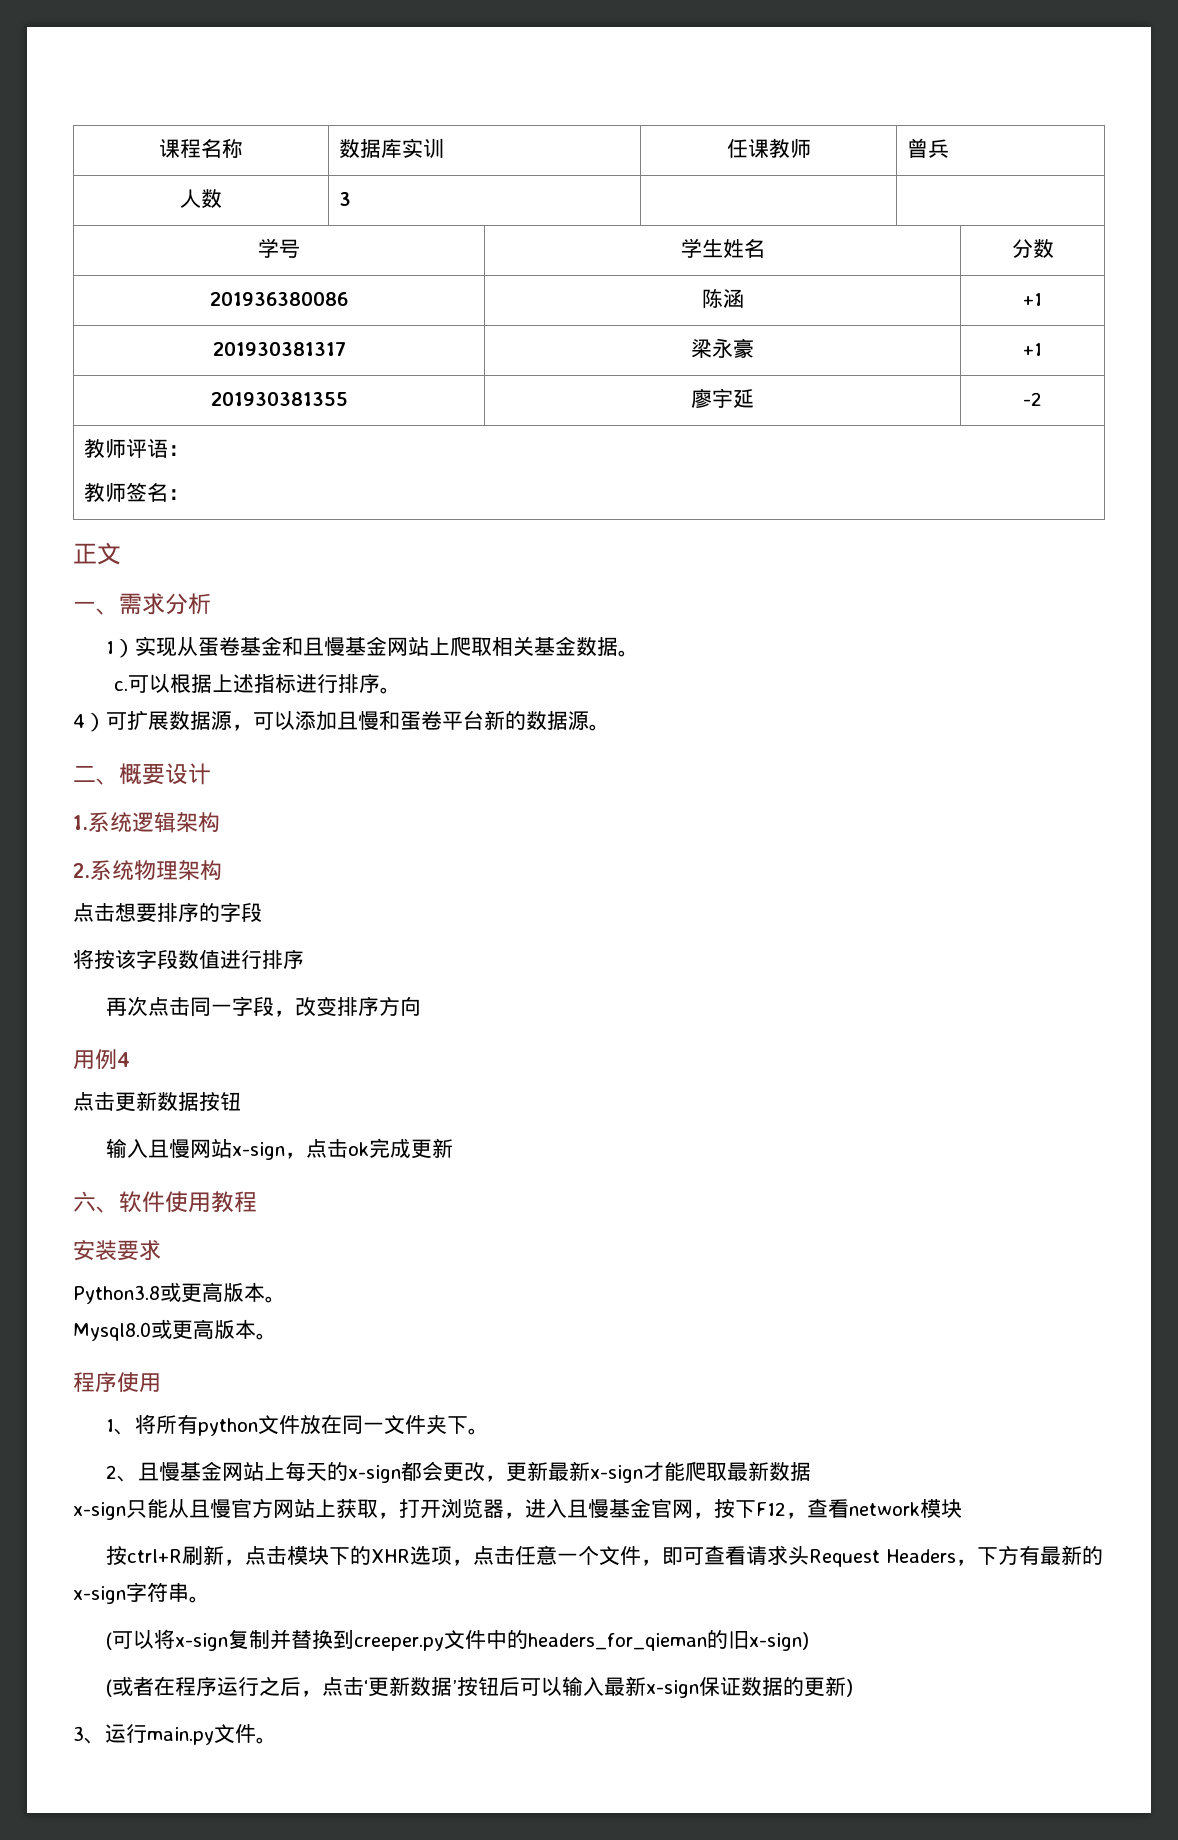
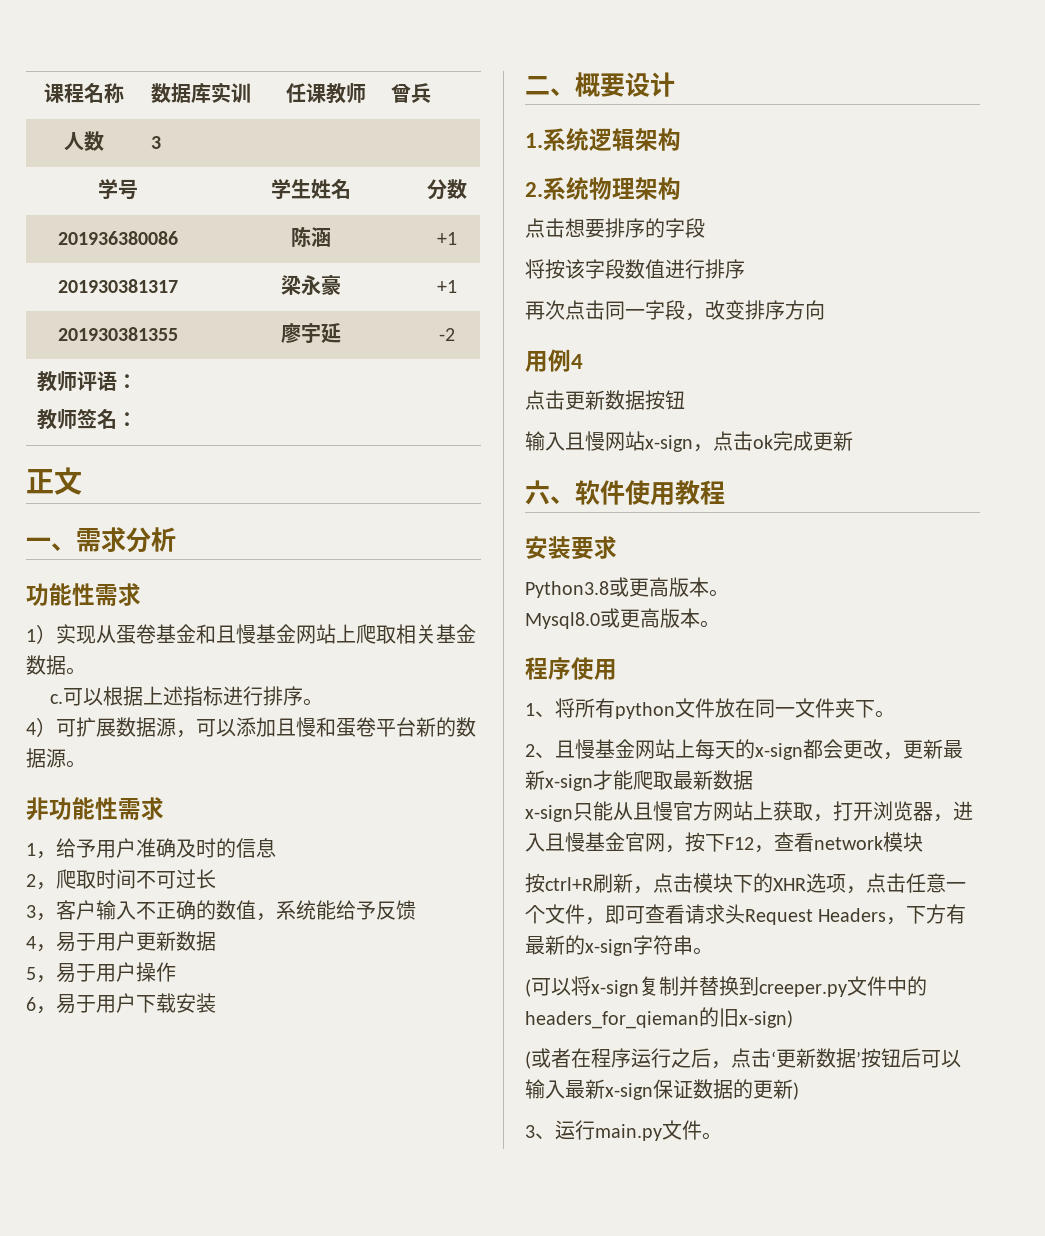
(211, 604) none -> [26,583,141,606] // 功能性需求
(610, 727) none -> [26,797,164,821] [26,838,276,859] [26,869,216,890] [26,900,416,921] [26,931,216,952] [26,962,176,983] [26,993,216,1014] // 非功能性需求 // 1，给予用户准确及时的信息 // 2，爬取时间不可过长 // 3，客户输入不正确的数值，系统能给予反馈 // 4，易于用户更新数据 // 5，易于用户操作 // 6，易于用户下载安装

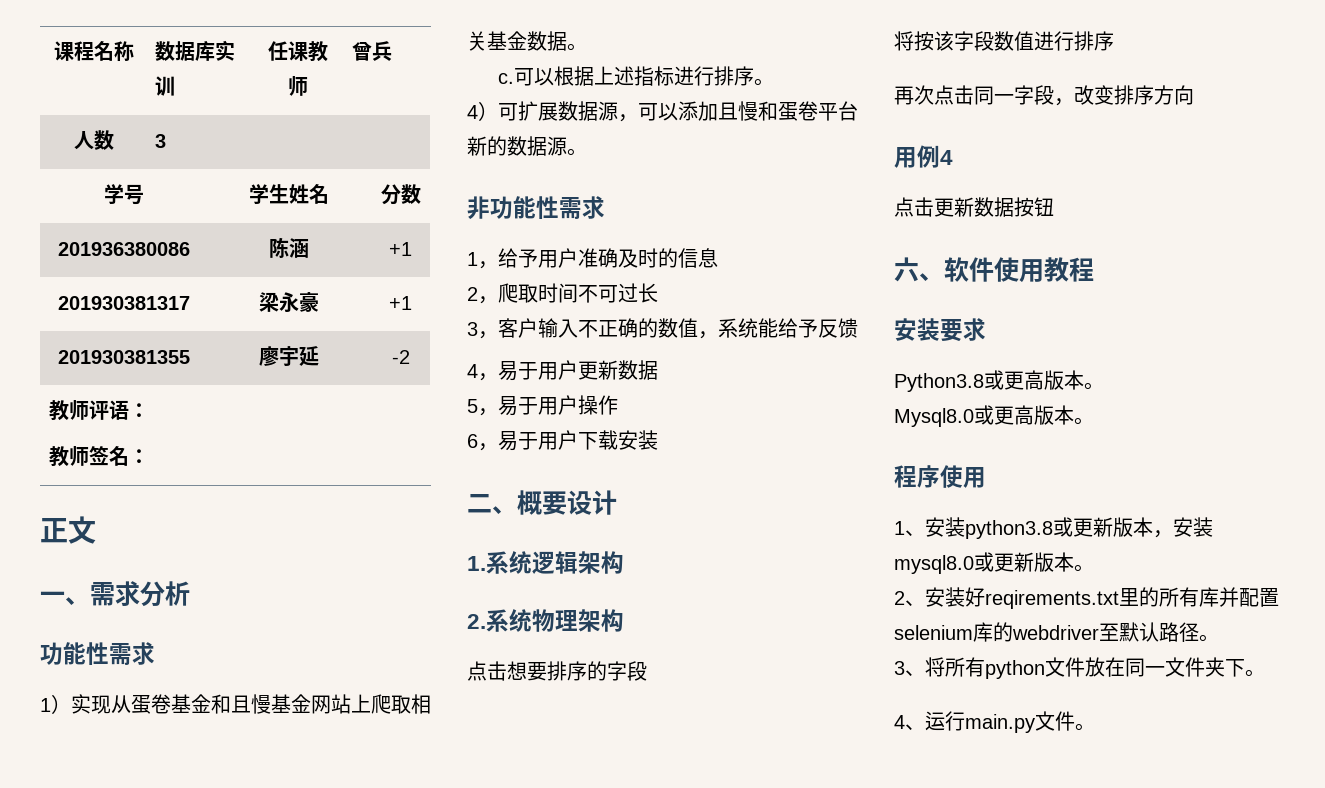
[525,431,853,452] // 输入且慢网站x-sign，点击ok完成更新 -> (1054, 207) none
(555, 714) none -> [925,517,1213,539] [894,552,1094,574] [894,587,1279,609] [894,622,1219,642] [894,661,925,676] 安装python3.8或更新版本，安装mysql8.0或更新版本。 // 2、安装好reqirements.txt里的所有库并配置selenium库的webdriver至默认路径。 // 3、
[525,739,963,760] [525,770,753,791] [525,801,973,822] [525,832,923,853] [525,873,966,894] [525,904,967,925] [525,935,713,956] [525,976,927,997] [525,1007,793,1029] [525,1048,961,1069] [525,1079,799,1100] [525,1125,535,1138] 2、且慢基金网站上每天的x-sign都会更改，更新最新x-sign才能爬取最新数据 // x-sign只能从且慢官方网站上获取，打开浏览器，进入且慢基金官网，按下F12，查看network模块 // 按ctrl+R刷新，点击模块下的XHR选项，点击任意一个文件，即可查看请求头Request Headers，下方有最新的x-sign字符串。 // (可以将x-sign复制并替换到creeper.py文件中的headers_for_qieman的旧x-sign) // (或者在程序运行之后，点击‘更新数据’按钮后可以输入最新x-sign保证数据的更新) // 3 -> [894,715,905,729] 4

